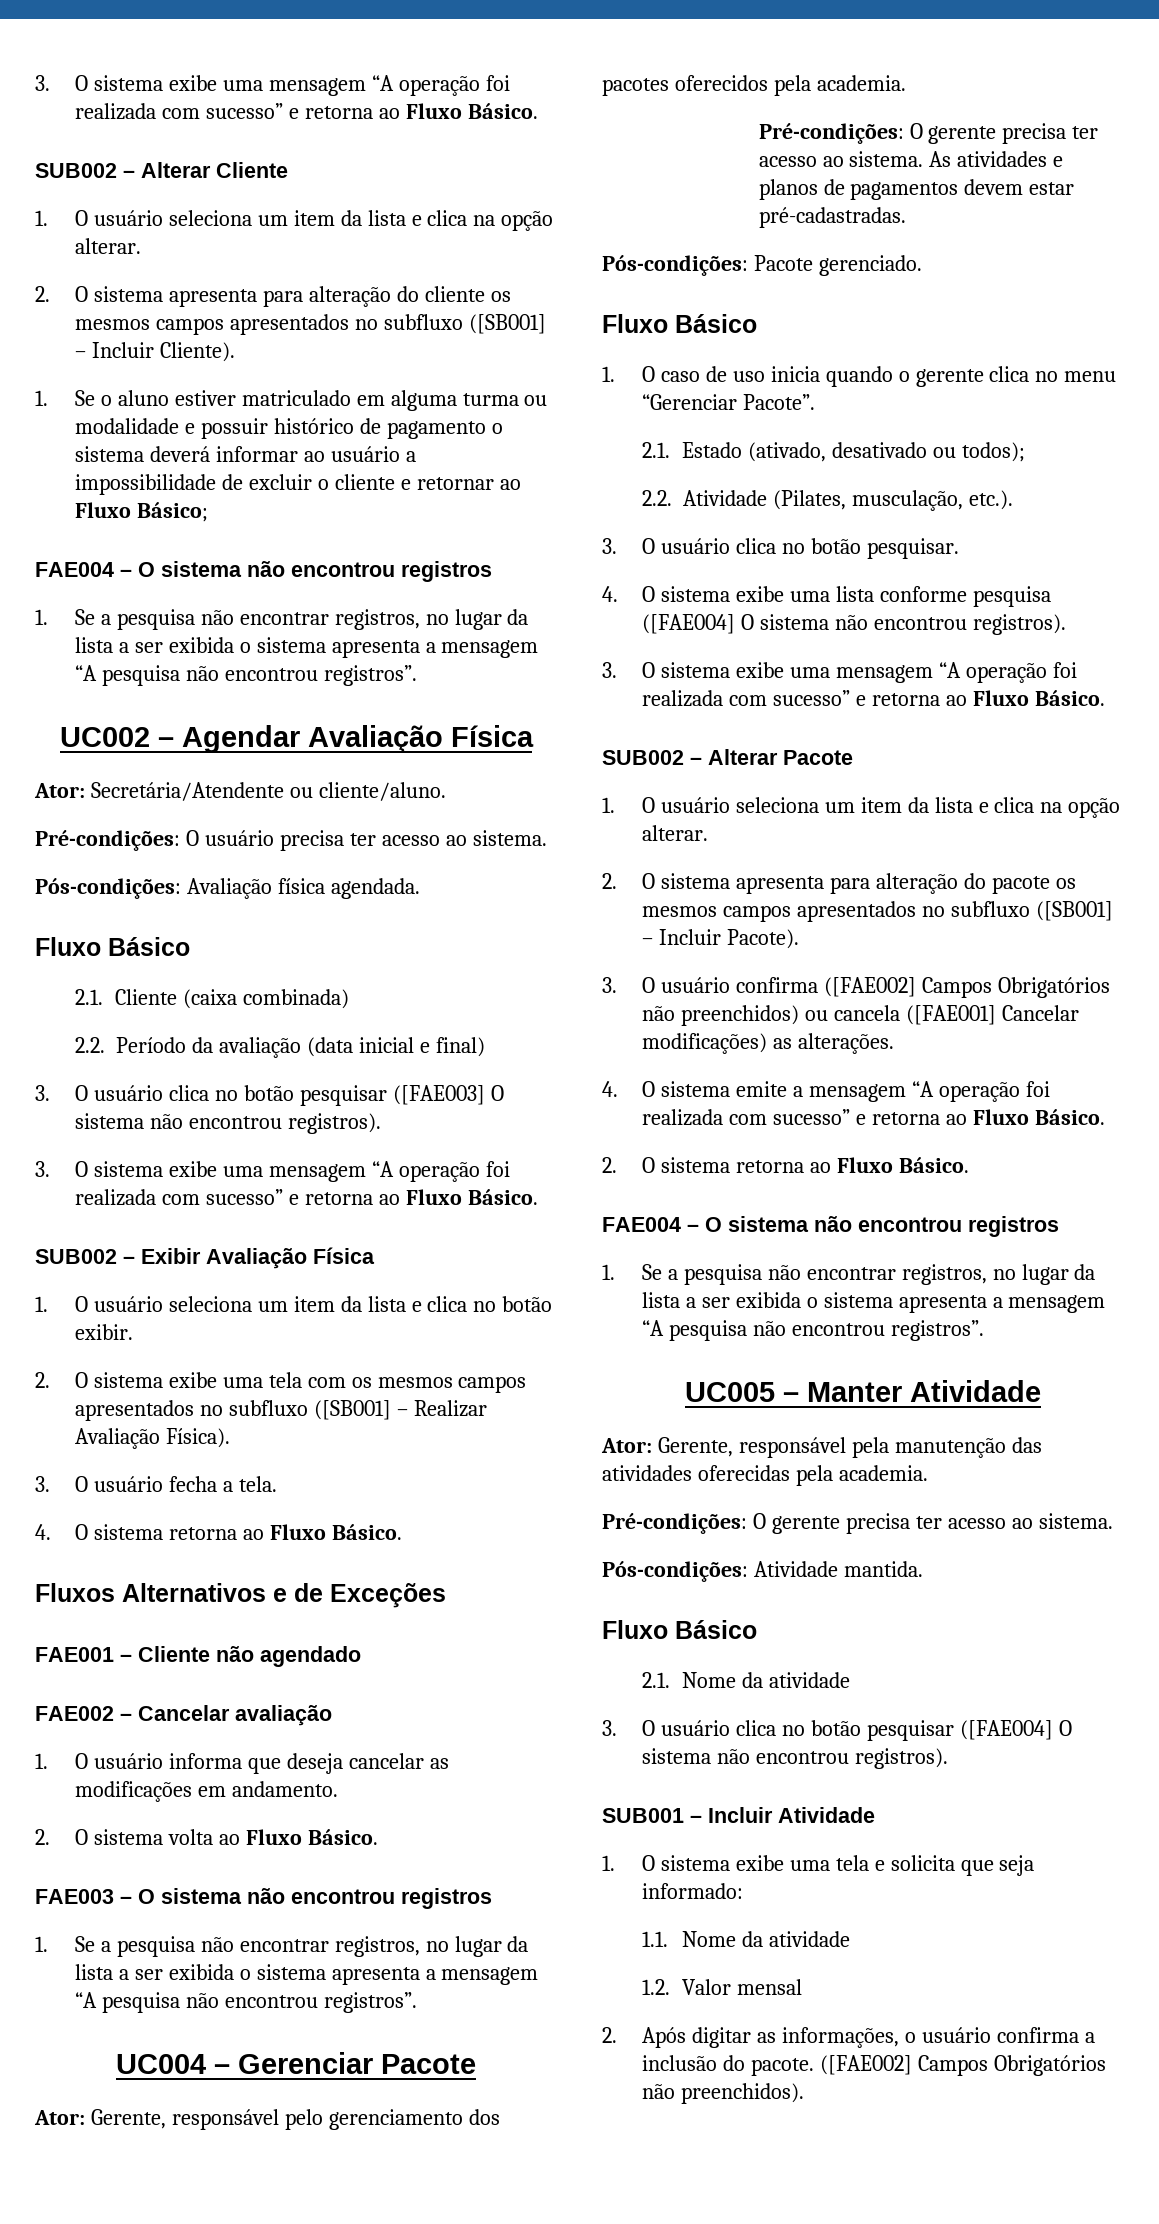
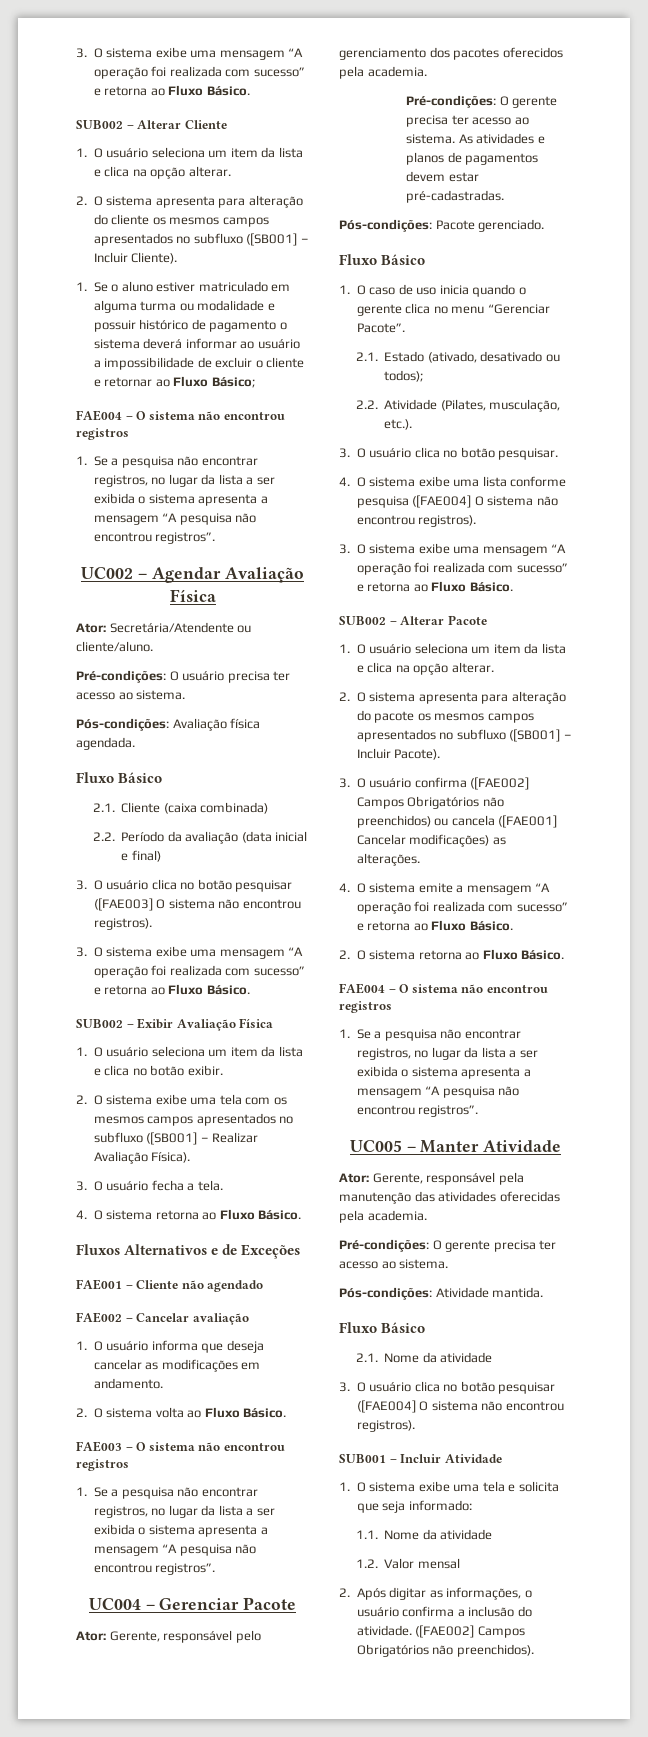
[750,2058,814,2076] pacote. -> [356,1625,412,1636] atividade.

